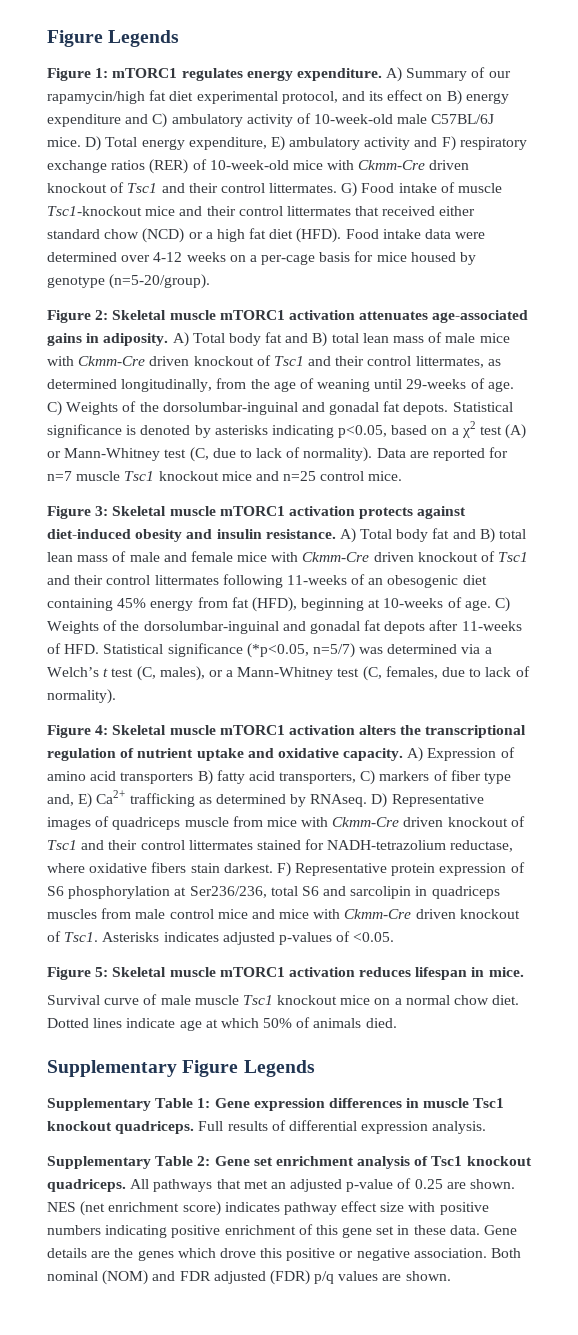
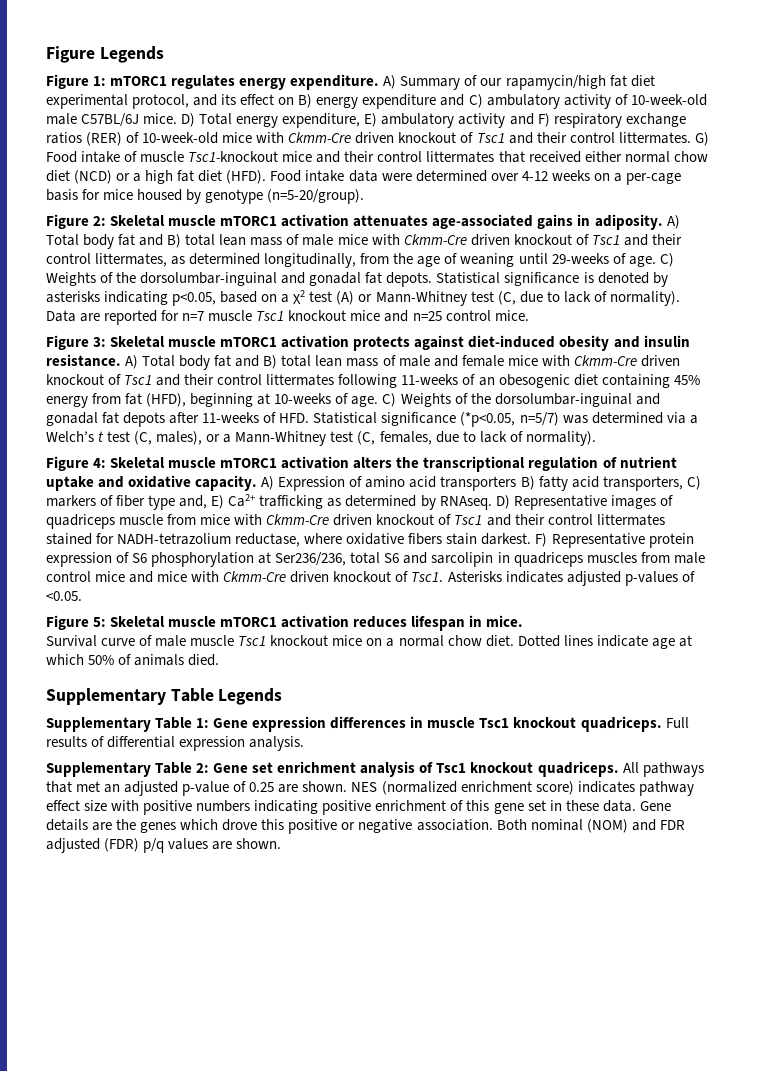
[47,229,140,239] standard chow -> [624,151,708,163] [46,170,70,182] normal chow diet
[182,1060,239,1077] Figure -> [170,688,214,702] Table
[80,1201,106,1216] (net -> [381,781,457,795] (normalized

